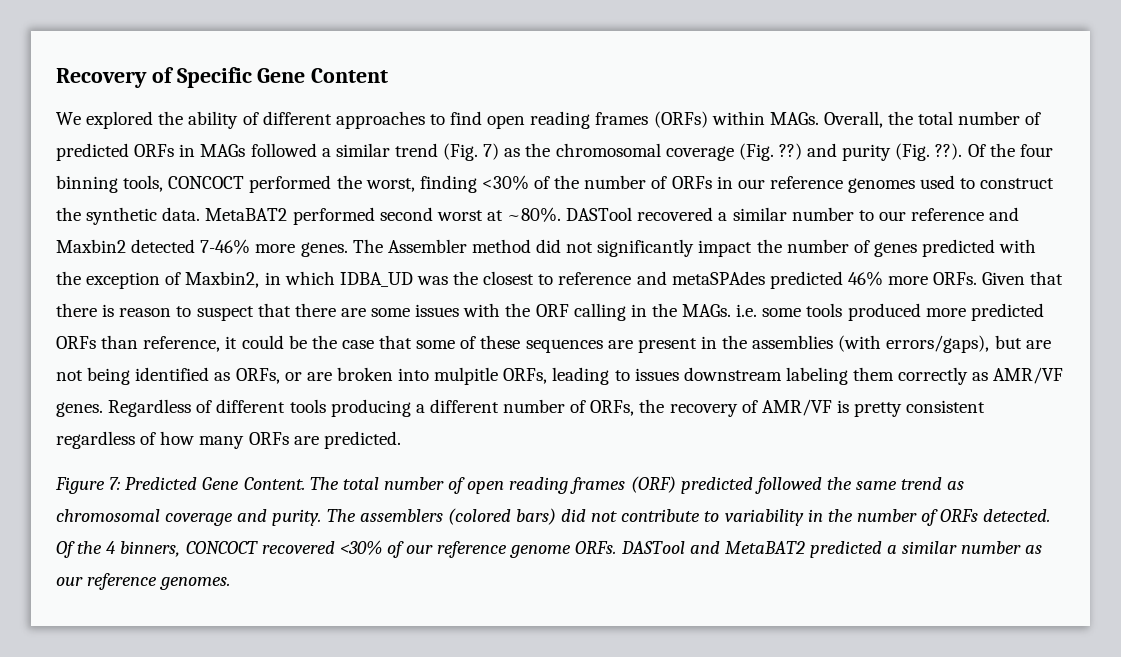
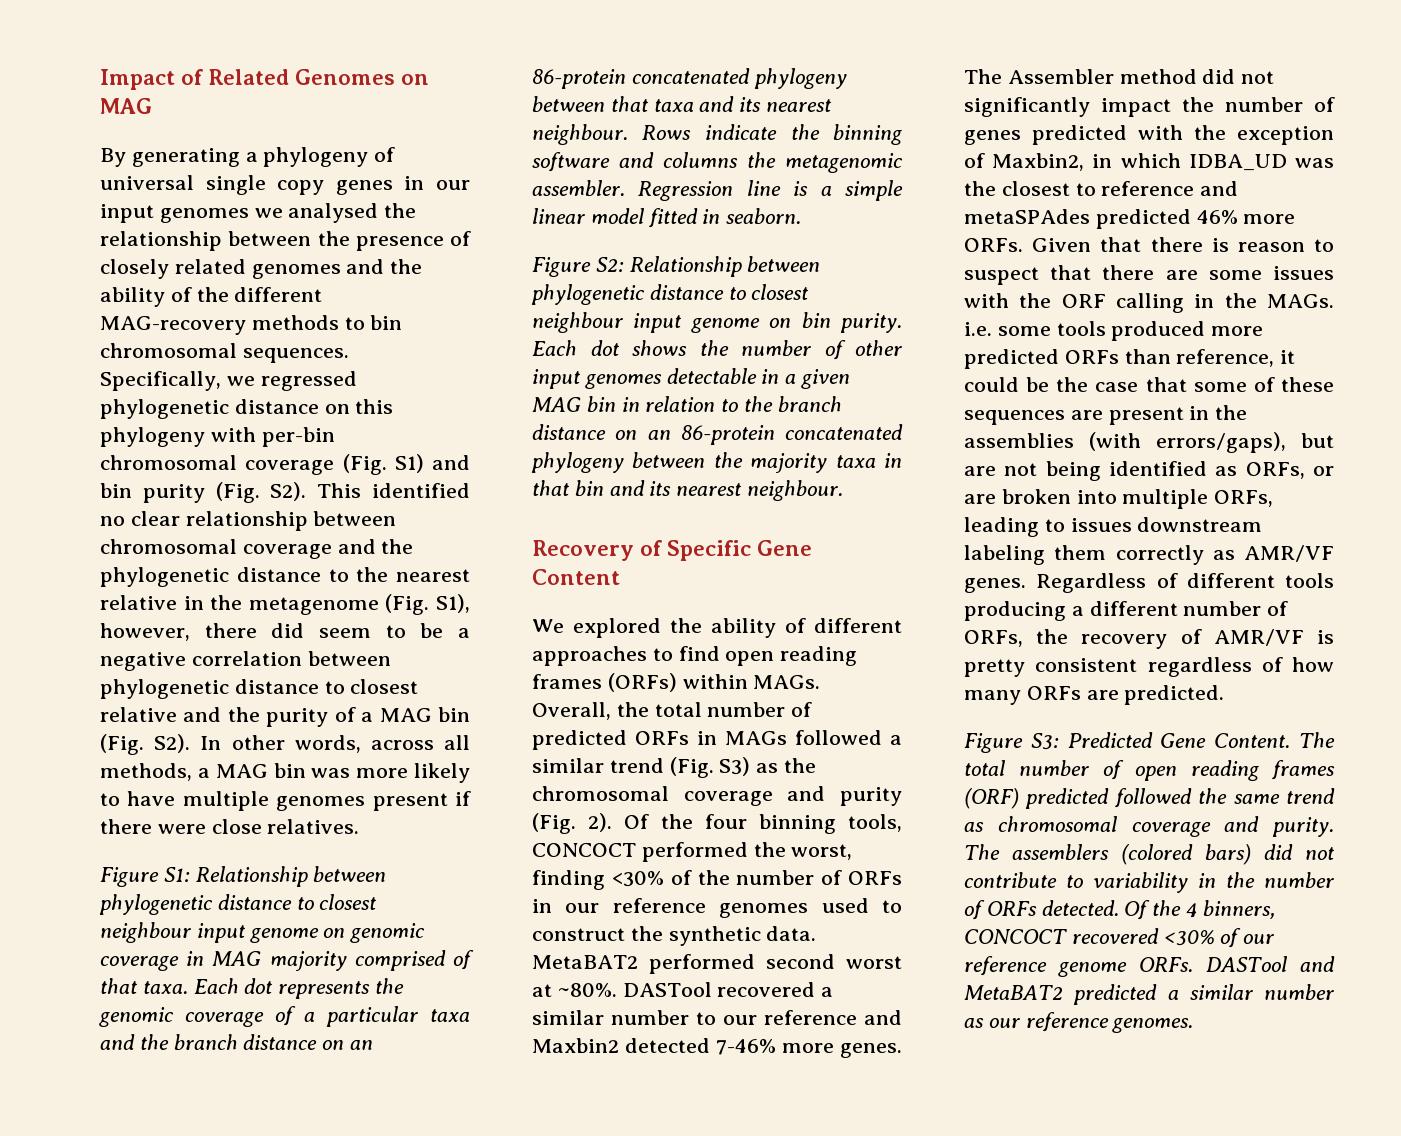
(56, 78) none -> [100,69,430,90] [100,98,152,114] [100,147,396,167] [100,175,471,195] [100,203,417,223] [100,231,471,251] [100,259,423,279] [100,287,323,307] [100,315,403,335] [100,343,349,363] [100,371,357,391] [100,399,394,419] [100,427,335,447] [100,454,470,475] [100,482,470,503] [100,511,397,531] [100,539,414,559] [100,567,470,587] [100,594,471,615] [100,623,471,641] [100,651,391,671] [100,679,419,699] [100,707,471,727] [100,734,470,755] [100,763,470,783] [100,791,471,811] [100,819,360,834] [100,866,387,887] [99,894,378,915] [100,922,426,943] [100,950,474,971] [100,978,405,999] [99,1006,470,1027] [100,1034,374,1050] [532,68,847,89] [532,96,833,112] [532,124,902,145] [532,152,903,173] [532,180,903,201] [532,208,802,228] [532,256,821,277] [531,284,810,305] [532,312,902,333] [532,340,902,360] [532,368,851,389] [532,396,842,412] [532,424,903,445] [531,452,902,473] [532,480,844,501] Impact of Related Genomes on MAG // By generating a phylogeny of universal single copy genes in our input genomes we analysed the relationship between the presence of closely related genomes and the ability of the different MAG-recovery methods to bin chromosomal sequences. Specifically, we regressed phylogenetic distance on this phylogeny with per-bin chromosomal coverage (Fig. S1) and bin purity (Fig. S2). This identified no clear relationship between chromosomal coverage and the phylogenetic distance to the nearest relative in the metagenome (Fig. S1), however, there did seem to be a negative correlation between phylogenetic distance to closest relative and the purity of a MAG bin (Fig. S2). In other words, across all methods, a MAG bin was more likely to have multiple genomes present if there were close relatives. // Figure S1: Relationship between phylogenetic distance to closest neighbour input genome on genomic coverage in MAG majority comprised of that taxa. Each dot represents the genomic coverage of a particular taxa and the branch distance on an 86-protein concatenated phylogeny between that taxa and its nearest neighbour. Rows indicate the binning software and columns the metagenomic assembler. Regression line is a simple linear model fitted in seaborn. // Figure S2: Relationship between phylogenetic distance to closest neighbour input genome on bin purity. Each dot shows the number of other input genomes detectable in a given MAG bin in relation to the branch distance on an 86-protein concatenated phylogeny between the majority taxa in that bin and its nearest neighbour. //
[483,143,500,160] 7) -> [719,757,751,776] S3)
[738,143,802,161] (Fig. ??) -> (773, 798) none
[935,143,963,160] ??). -> [588,813,613,832] 2).
[434,367,499,385] mulpitle -> [1122,489,1209,509] multiple
[109,477,121,490] 7: -> [1030,733,1059,750] S3:

